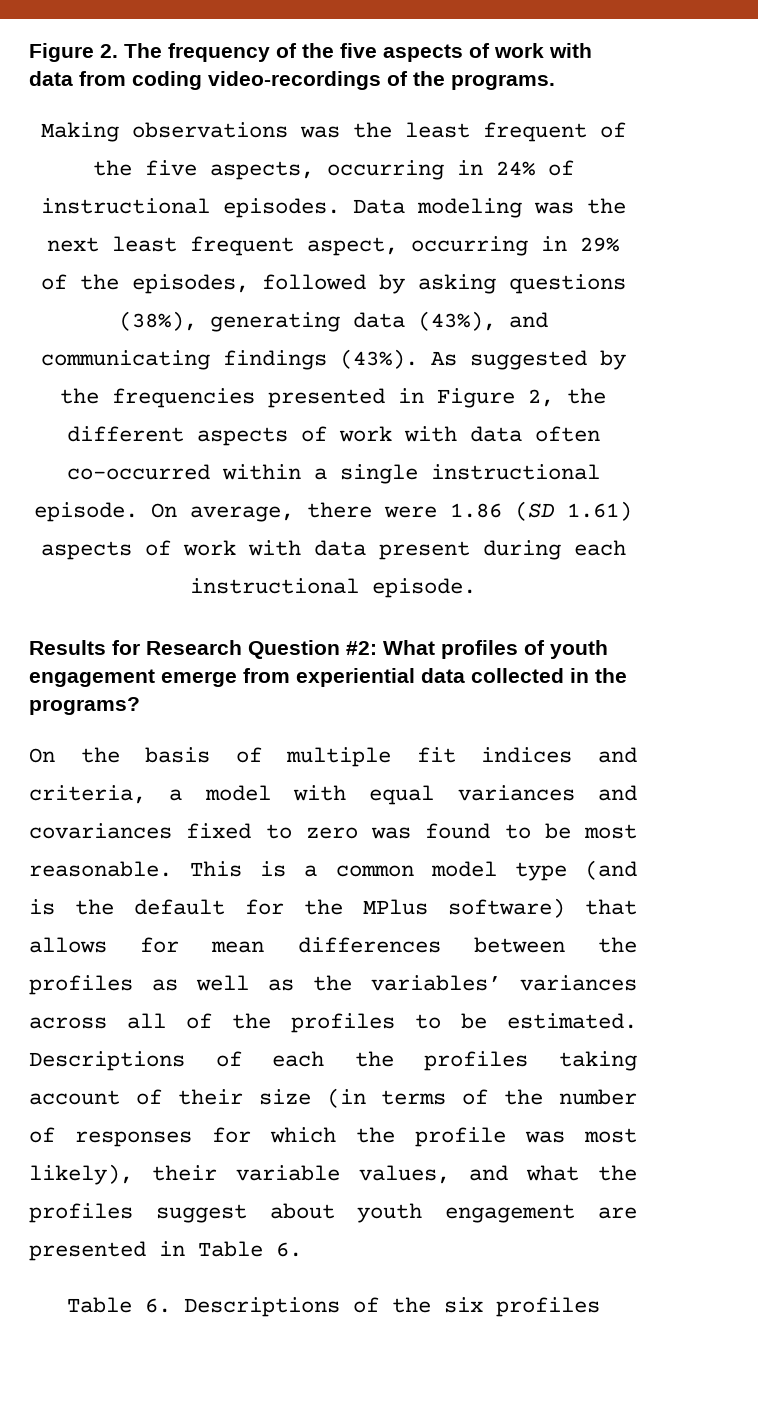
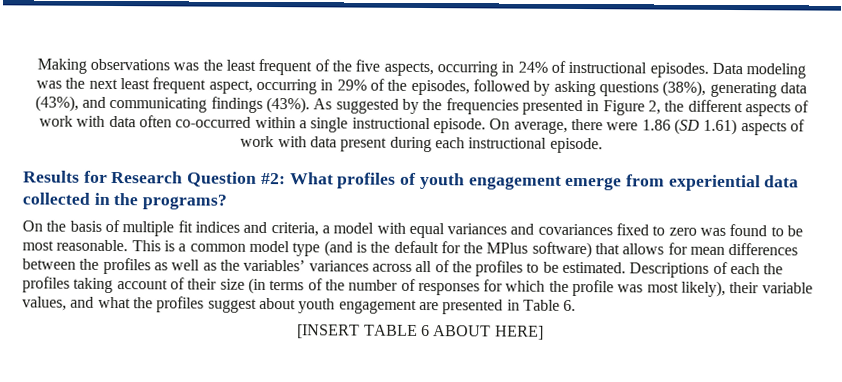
[29,43,592,62] [29,71,555,90] Figure 2. The frequency of the five aspects of work with data from coding video-recordings of the programs. // -> (36, 66) none
[66,1297,600,1317] Table 6. Descriptions of the six profiles -> [297,324,544,340] [INSERT TABLE 6 ABOUT HERE]

